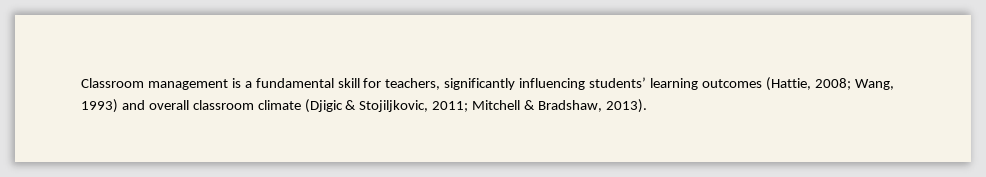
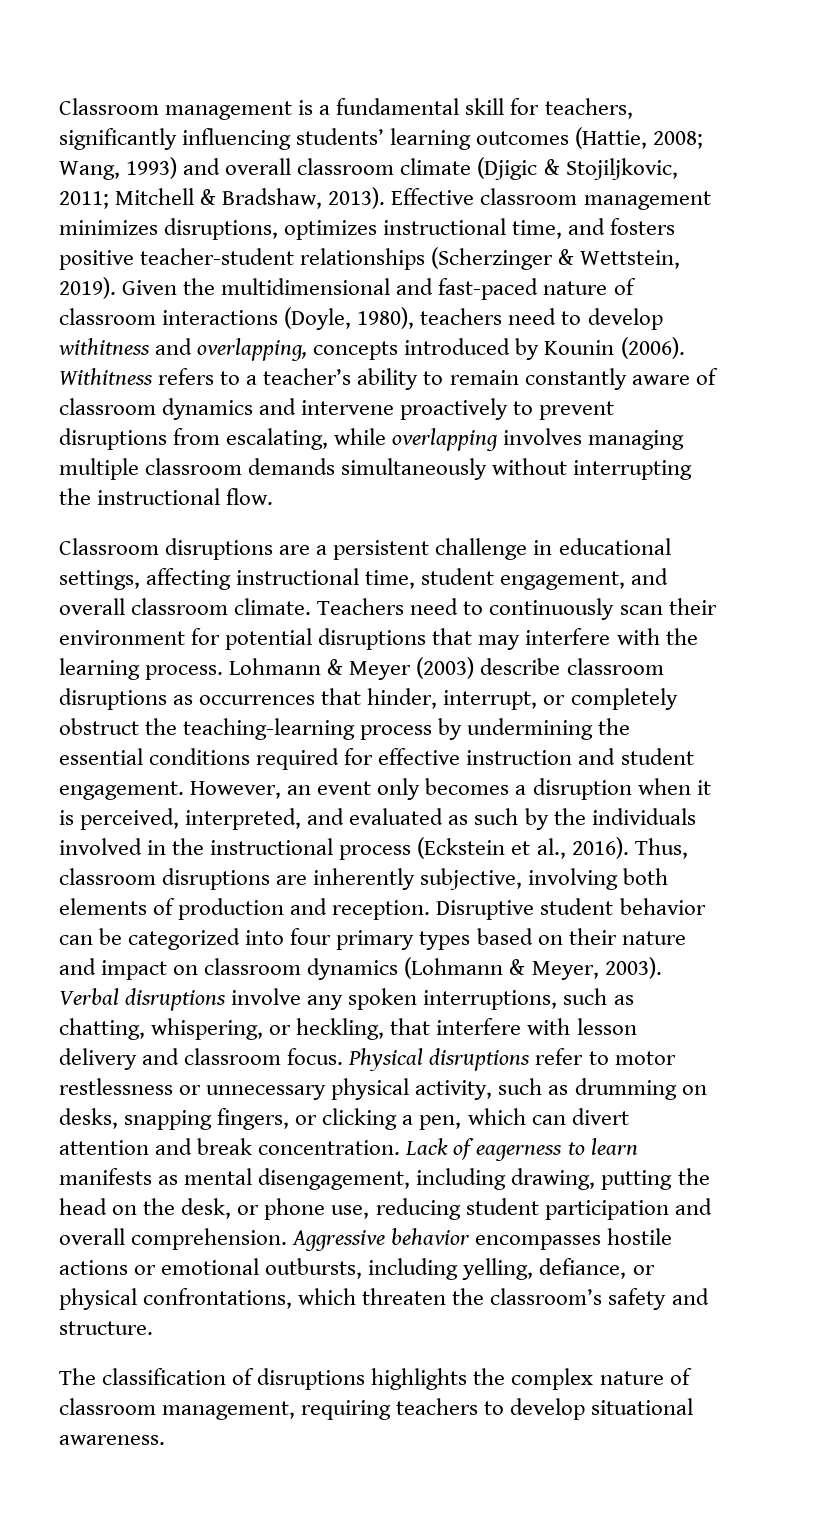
(647, 106) none -> [391,188,711,210] [59,218,676,240] [59,247,681,270] [59,277,636,300] [59,307,663,330] [58,337,685,361] [59,368,718,390] [59,398,615,420] [59,428,685,451] [59,458,693,480] [59,488,274,505] [59,538,671,560] [59,568,669,590] [59,598,717,620] [59,628,698,650] [59,657,664,680] [59,688,678,710] [59,718,631,740] [59,748,694,770] [59,778,711,800] [59,808,696,830] [59,837,688,860] [59,868,669,890] [59,898,706,920] [59,928,686,950] [59,957,662,980] [59,988,634,1011] [59,1018,637,1040] [59,1048,676,1071] [59,1078,707,1100] [59,1108,629,1130] [59,1138,638,1161] [59,1168,710,1190] [59,1198,712,1220] [59,1228,673,1251] [59,1258,655,1280] [59,1288,709,1310] [59,1321,153,1335] [59,1368,692,1390] [59,1398,694,1420] [59,1435,165,1445] Effective classroom management minimizes disruptions, optimizes instructional time, and fosters positive teacher-student relationships (Scherzinger & Wettstein, 2019). Given the multidimensional and fast-paced nature of classroom interactions (Doyle, 1980), teachers need to develop withitness and overlapping, concepts introduced by Kounin (2006). Withitness refers to a teacher’s ability to remain constantly aware of classroom dynamics and intervene proactively to prevent disruptions from escalating, while overlapping involves managing multiple classroom demands simultaneously without interrupting the instructional flow. // Classroom disruptions are a persistent challenge in educational settings, affecting instructional time, student engagement, and overall classroom climate. Teachers need to continuously scan their environment for potential disruptions that may interfere with the learning process. Lohmann & Meyer (2003) describe classroom disruptions as occurrences that hinder, interrupt, or completely obstruct the teaching-learning process by undermining the essential conditions required for effective instruction and student engagement. However, an event only becomes a disruption when it is perceived, interpreted, and evaluated as such by the individuals involved in the instructional process (Eckstein et al., 2016). Thus, classroom disruptions are inherently subjective, involving both elements of production and reception. Disruptive student behavior can be categorized into four primary types based on their nature and impact on classroom dynamics (Lohmann & Meyer, 2003). Verbal disruptions involve any spoken interruptions, such as chatting, whispering, or heckling, that interfere with lesson delivery and classroom focus. Physical disruptions refer to motor restlessness or unnecessary physical activity, such as drumming on desks, snapping fingers, or clicking a pen, which can divert attention and break concentration. Lack of eagerness to learn manifests as mental disengagement, including drawing, putting the head on the desk, or phone use, reducing student participation and overall comprehension. Aggressive behavior encompasses hostile actions or emotional outbursts, including yelling, defiance, or physical confrontations, which threaten the classroom’s safety and structure. // The classification of disruptions highlights the complex nature of classroom management, requiring teachers to develop situational awareness.

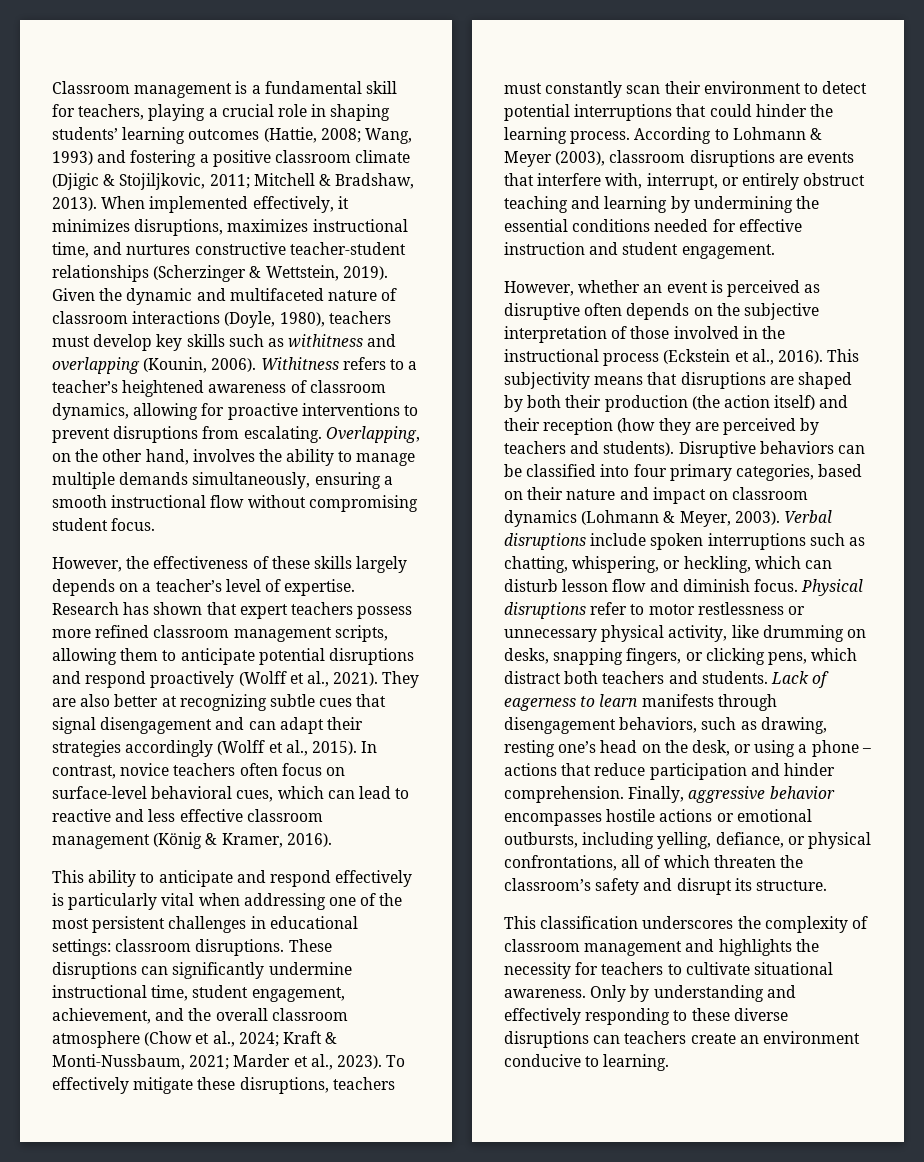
[59,128,292,150] significantly influencing -> [148,104,391,121] playing a crucial role in shaping
[225,158,292,175] overall -> [130,150,271,167] fostering a positive
[391,188,711,210] Effective classroom management -> [101,196,349,213] When implemented effectively, it
[284,220,378,240] optimizes -> [227,219,309,232] maximizes
[610,218,676,235] [59,250,134,270] fosters positive -> [126,242,286,255] nurtures constructive
[221,278,539,300] multidimensional and fast-paced -> [126,288,324,305] dynamic and multifaceted
[508,308,663,330] [58,337,685,361] need to develop withitness and overlapping, concepts introduced by Kounin (2006). -> [52,334,397,351] [52,357,257,374] must develop key skills such as withitness and overlapping (Kounin, 2006).
[357,368,718,390] [59,398,615,420] [59,428,685,451] [59,458,693,480] [59,488,274,505] [59,538,671,560] [59,568,669,590] [59,598,717,620] [59,628,660,650] ability to remain constantly aware of classroom dynamics and intervene proactively to prevent disruptions from escalating, while overlapping involves managing multiple classroom demands simultaneously without interrupting the instructional flow. // Classroom disruptions are a persistent challenge in educational settings, affecting instructional time, student engagement, and overall classroom climate. Teachers need to continuously scan their environment for potential disruptions that may interfere with -> [122,380,386,397] [52,403,418,420] [52,426,420,443] [52,449,416,466] [52,472,393,489] [52,495,418,512] [52,518,156,531] [52,556,408,573] [52,579,356,596] [52,602,413,619] [52,625,388,642] [52,648,414,665] [52,671,420,688] [52,694,387,711] [52,717,363,734] [52,740,378,757] [52,763,345,779] [52,786,410,802] [52,809,323,822] [52,832,332,849] [52,870,413,887] [52,893,403,910] [52,916,358,933] [52,939,332,956] [52,962,352,979] [52,985,345,1002] [52,1008,348,1024] [52,1031,338,1048] [52,1054,406,1070] [52,1077,395,1094] [504,81,868,98] [504,104,807,121] heightened awareness of classroom dynamics, allowing for proactive interventions to prevent disruptions from escalating. Overlapping, on the other hand, involves the ability to manage multiple demands simultaneously, ensuring a smooth instructional flow without compromising student focus. // However, the effectiveness of these skills largely depends on a teacher’s level of expertise. Research has shown that expert teachers possess more refined classroom management scripts, allowing them to anticipate potential disruptions and respond proactively (Wolff et al., 2021). They are also better at recognizing subtle cues that signal disengagement and can adapt their strategies accordingly (Wolff et al., 2015). In contrast, novice teachers often focus on surface-level behavioral cues, which can lead to reactive and less effective classroom management (König & Kramer, 2016). // This ability to anticipate and respond effectively is particularly vital when addressing one of the most persistent challenges in educational settings: classroom disruptions. These disruptions can significantly undermine instructional time, student engagement, achievement, and the overall classroom atmosphere (Chow et al., 2024; Kraft & Monti-Nussbaum, 2021; Marder et al., 2023). To effectively mitigate these disruptions, teachers must constantly scan their environment to detect potential interruptions that could hinder
(224, 672) none -> [634,127,729,144] According to
[416,657,664,679] [59,688,678,710] [59,718,433,740] (2003) describe classroom disruptions as occurrences that hinder, interrupt, or completely obstruct the teaching-learning process -> [555,150,854,167] [504,173,866,190] [504,196,668,213] (2003), classroom disruptions are events that interfere with, interrupt, or entirely obstruct teaching and learning
[256,748,340,770] required -> [654,219,709,232] needed
[190,778,711,800] [59,808,696,830] However, an event only becomes a disruption when it is perceived, interpreted, and evaluated as such by the individuals -> [504,280,821,297] [504,303,819,320] [504,326,670,343] // However, whether an event is perceived as disruptive often depends on the subjective interpretation of those
[634,838,688,859] [59,868,669,890] [59,898,706,920] Thus, classroom disruptions are inherently subjective, involving both elements of production and reception. Disruptive student behavior -> [827,349,860,362] [504,372,852,389] [504,395,849,412] [504,418,820,435] [504,441,834,458] This subjectivity means that disruptions are shaped by both their production (the action itself) and their reception (how they are perceived by teachers and students). Disruptive behaviors
[128,928,241,950] categorized -> [526,464,597,477] classified
[419,931,471,950] types -> [735,464,814,481] categories,
[231,988,558,1010] involve any spoken interruptions, -> [590,533,806,550] include spoken interruptions
[390,1018,637,1035] [59,1048,282,1070] that interfere with lesson delivery and classroom -> [754,556,832,569] [504,579,750,592] which can disturb lesson flow and diminish
[498,1078,569,1095] such as -> [731,625,759,638] like
[402,1108,629,1130] [59,1138,401,1155] a pen, which can divert attention and break concentration. -> [767,648,858,665] [504,671,768,684] pens, which distract both teachers and students.
[158,1168,710,1190] as mental disengagement, including drawing, putting the -> [717,694,777,711] [504,717,827,734] [504,740,597,757] through disengagement behaviors, such as drawing, resting one’s
[264,1198,712,1220] [59,1228,386,1251] phone use, reducing student participation and overall comprehension. Aggressive -> [754,740,871,757] [504,763,835,780] [504,786,766,803] using a phone – actions that reduce participation and hinder comprehension. Finally, aggressive
(293, 1298) none -> [621,855,661,868] all of
(709, 1296) none -> [676,878,752,895] disrupt its
[59,1368,692,1390] [59,1398,392,1420] The classification of disruptions highlights the complex nature of classroom management, requiring -> [504,916,868,933] [504,939,819,956] [504,962,599,979] This classification underscores the complexity of classroom management and highlights the necessity for
[510,1398,586,1420] develop -> [685,962,750,975] cultivate
(165, 1440) none -> [590,985,796,1002] [504,1008,788,1025] [504,1031,860,1048] [504,1054,670,1071] Only by understanding and effectively responding to these diverse disruptions can teachers create an environment conducive to learning.

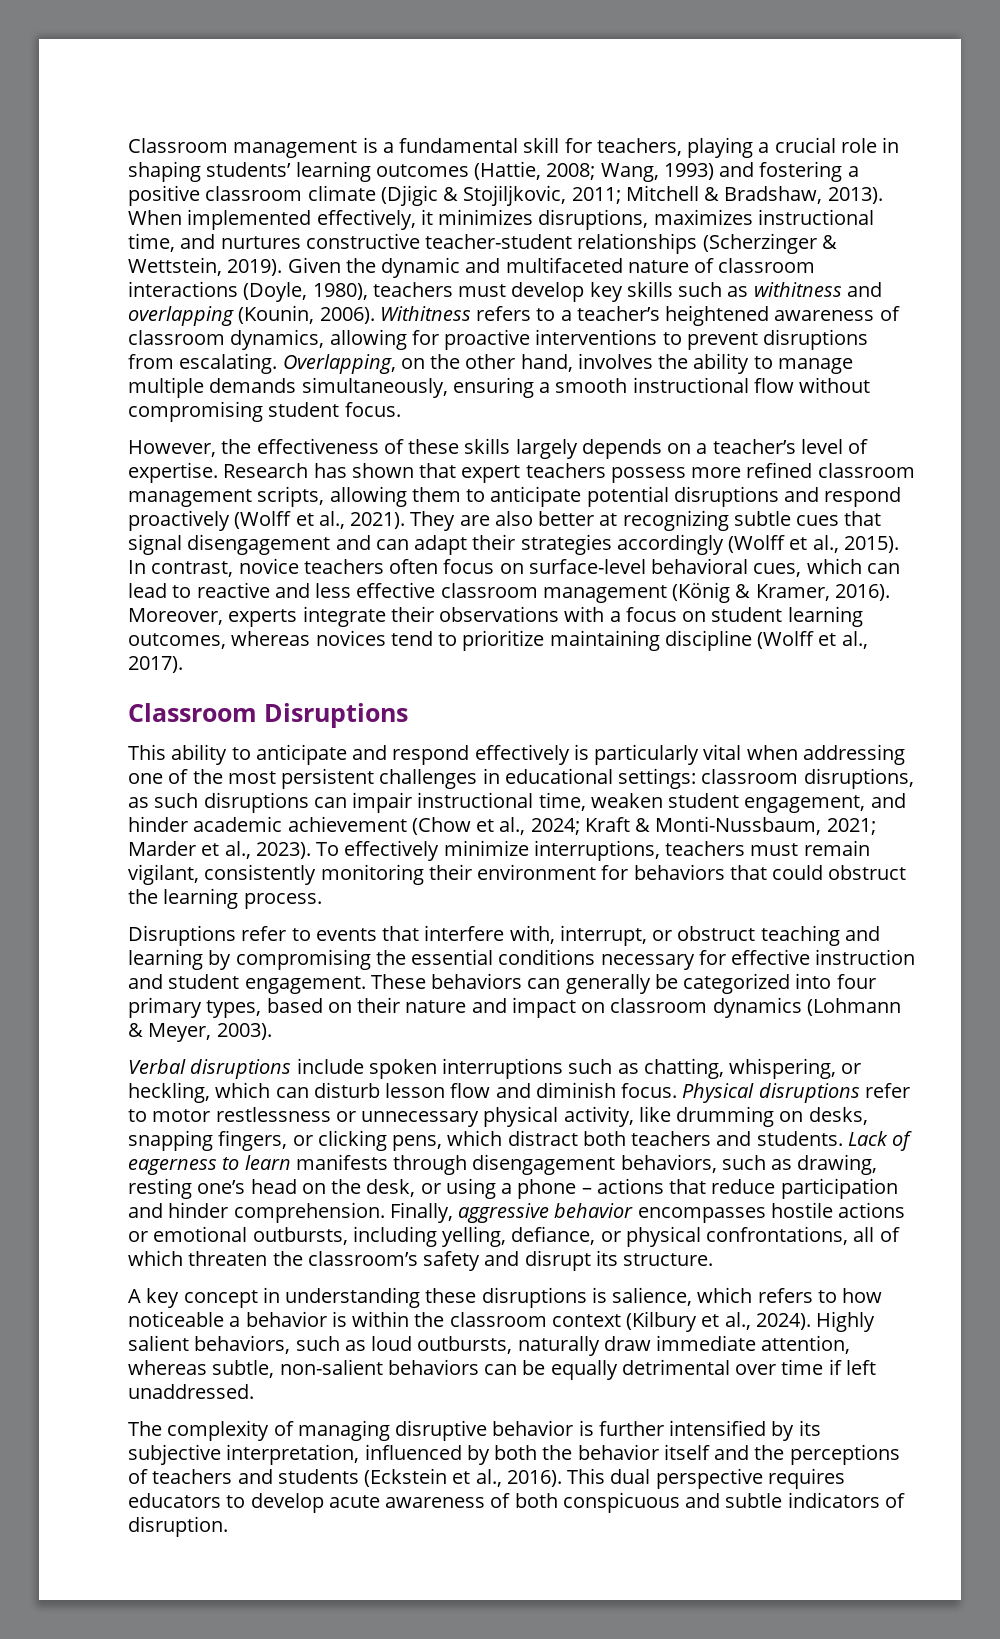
(332, 840) none -> [128,606,863,627] [128,630,868,651] [128,656,183,673] [128,703,408,728] Moreover, experts integrate their observations with a focus on student learning outcomes, whereas novices tend to prioritize maintaining discipline (Wolff et al., 2017). // Classroom Disruptions
[195,939,332,956] [52,962,352,979] [52,985,189,1001] disruptions. These disruptions can significantly undermine instructional time, -> [803,768,914,789] [128,792,663,813] disruptions, as such disruptions can impair instructional time, weaken
[52,1008,348,1024] [52,1031,140,1048] achievement, and the overall classroom atmosphere -> [870,793,906,808] [128,816,407,832] and hinder academic achievement
[133,1077,395,1094] [504,81,868,98] [504,104,673,121] mitigate these disruptions, teachers must constantly scan their environment to detect potential interruptions -> [443,840,870,861] [128,864,725,885] minimize interruptions, teachers must remain vigilant, consistently monitoring their environment for behaviors
[755,104,807,117] hinder -> [828,865,907,880] obstruct
[634,127,822,144] [504,150,803,167] According to Lohmann & Meyer (2003), classroom disruptions are -> [128,925,311,946] // Disruptions refer to
[741,173,799,190] entirely -> (673, 935) none
[693,196,793,213] undermining -> [235,949,371,970] compromising
[654,219,709,232] needed -> [600,954,695,970] necessary
[504,280,821,297] [504,303,819,320] [504,326,785,343] [504,349,860,366] [504,372,852,389] [504,395,849,412] [504,418,820,435] [504,441,865,458] [504,464,597,477] // However, whether an event is perceived as disruptive often depends on the subjective interpretation of those involved in the instructional process (Eckstein et al., 2016). This subjectivity means that disruptions are shaped by both their production (the action itself) and their reception (how they are perceived by teachers and students). Disruptive behaviors can be classified -> [370,973,791,994] These behaviors can generally be categorized
[735,464,814,481] categories, -> [206,1000,262,1018] types,
(780, 518) none -> (272, 1031) //
[504,916,868,933] [504,939,819,956] [504,962,833,979] [504,985,796,1002] [504,1008,788,1025] [504,1031,860,1048] [504,1054,670,1071] This classification underscores the complexity of classroom management and highlights the necessity for teachers to cultivate situational awareness. Only by understanding and effectively responding to these diverse disruptions can teachers create an environment conducive to learning. -> [128,1287,883,1308] [128,1311,876,1332] [128,1335,851,1356] [128,1359,876,1380] [128,1384,254,1399] [128,1420,821,1441] [128,1444,900,1465] [128,1468,845,1489] [128,1492,905,1513] [128,1516,228,1537] A key concept in understanding these disruptions is salience, which refers to how noticeable a behavior is within the classroom context (Kilbury et al., 2024). Highly salient behaviors, such as loud outbursts, naturally draw immediate attention, whereas subtle, non-salient behaviors can be equally detrimental over time if left unaddressed. // The complexity of managing disruptive behavior is further intensified by its subjective interpretation, influenced by both the behavior itself and the perceptions of teachers and students (Eckstein et al., 2016). This dual perspective requires educators to develop acute awareness of both conspicuous and subtle indicators of disruption.

